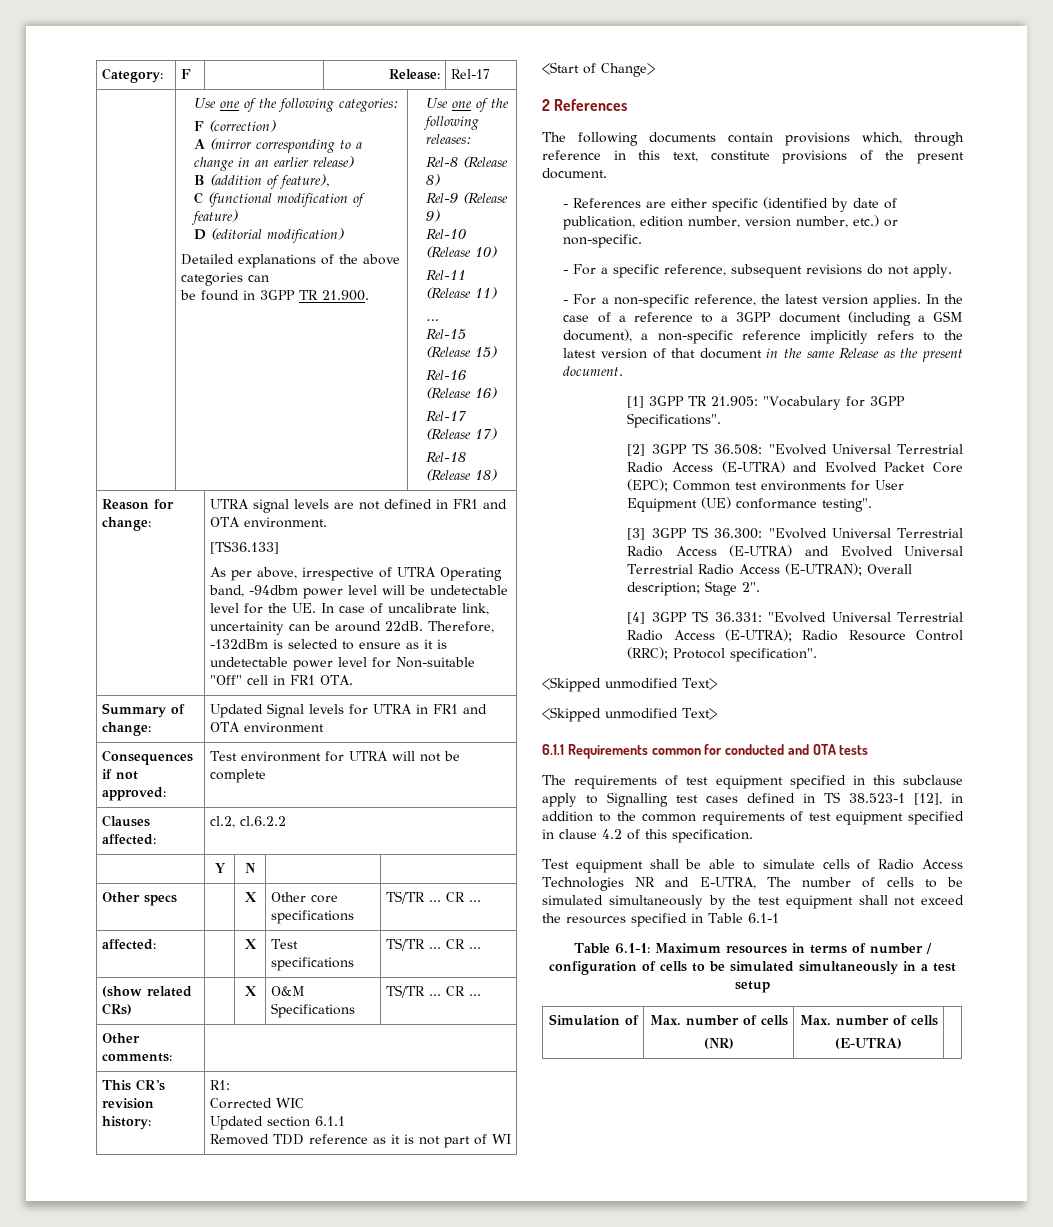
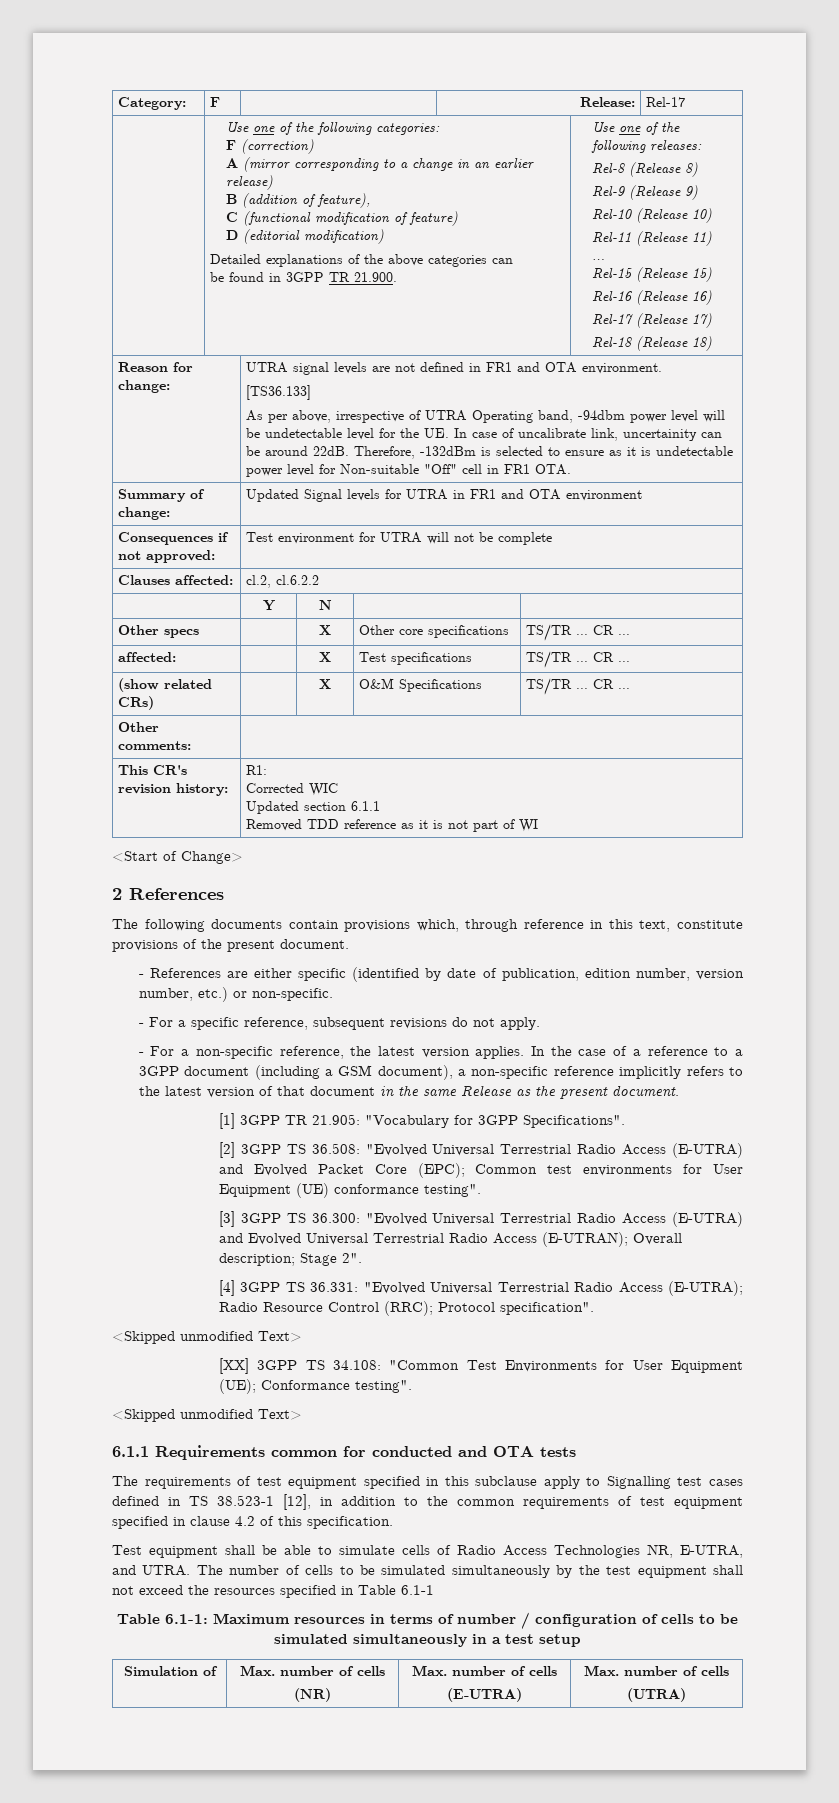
(717, 684) none -> [219,1358,744,1374] [219,1379,413,1394] // [XX] 3GPP TS 34.108: "Common Test Environments for User Equipment (UE); Conformance testing".
[635,877,756,889] NR and E-UTRA, -> [647,1544,743,1558] [112,1565,191,1576] NR, E-UTRA, and UTRA.
(902, 1043) none -> [584,1665,729,1676] [627,1688,686,1702] Max. number of cells // (UTRA)

